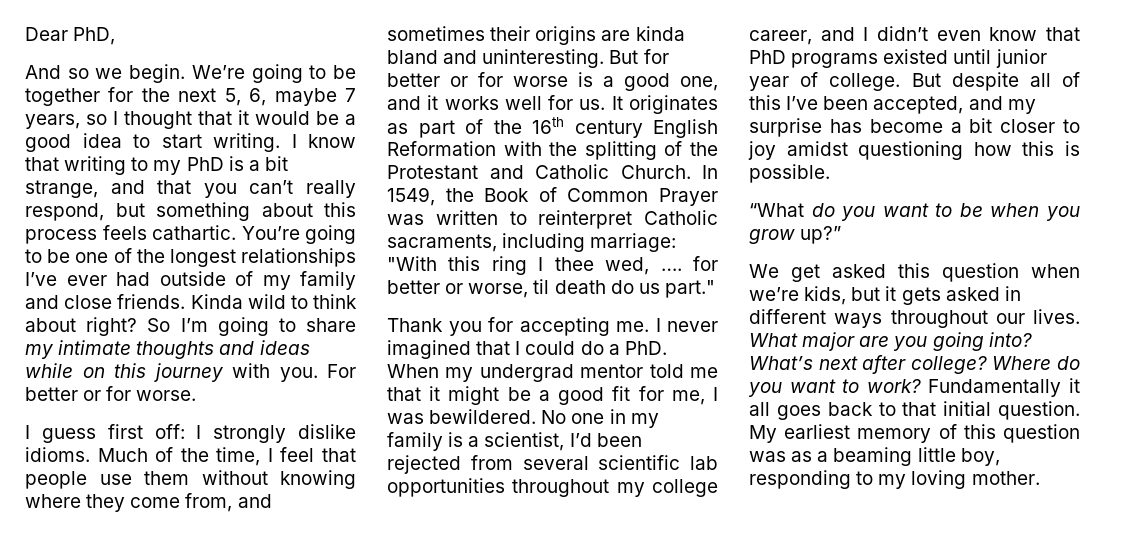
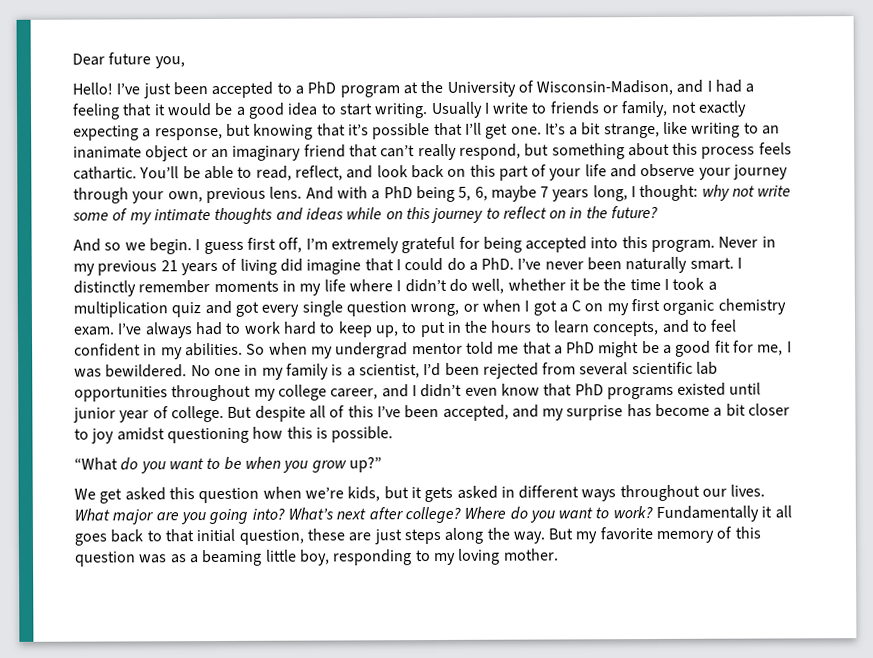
[73,27,116,45] [25,64,356,83] [25,87,356,106] [25,111,192,129] PhD, // And so we begin. We’re going to be together for the next 5, 6, maybe 7 years, so I thought -> [108,52,185,69] [72,79,755,99] [72,103,120,120] future you, // Hello! I’ve just been accepted to a PhD program at the University of Wisconsin-Madison, and I had a feeling
[291,134,356,148] [25,156,288,175] [25,180,237,198] I know that writing to my PhD is a bit strange, and that you -> [430,100,748,119] [73,121,781,141] [73,144,378,162] Usually I write to friends or family, not exactly expecting a response, but knowing that it’s possible that I’ll get one. It’s a bit strange, like writing to an inanimate object or an imaginary friend that
[241,225,356,244] [25,248,357,267] [25,271,356,290] [25,294,357,309] [25,317,356,336] You’re going to be one of the longest relationships I’ve ever had outside of my family and close friends. Kinda wild to think about right? So I’m going to share -> [139,163,789,181] [73,184,792,204] [72,208,129,221] You’ll be able to read, reflect, and look back on this part of your life and observe your journey through your own, previous lens. And with a PhD being 5, 6, maybe 7 years long, I thought: why not write some of
[232,363,356,382] [25,386,197,401] [25,424,356,443] [25,447,356,466] [25,470,356,489] [25,493,272,512] [387,26,685,45] [387,49,669,68] [387,72,718,91] [387,95,718,114] [387,117,718,138] [387,141,718,160] [387,164,718,179] [387,187,718,206] [387,210,718,229] [387,233,677,252] [387,256,718,275] [387,279,715,298] [387,317,718,336] [387,340,471,359] with you. For better or for worse. // I guess first off: I strongly dislike idioms. Much of the time, I feel that people use them without knowing where they come from, and sometimes their origins are kinda bland and uninteresting. But for better or for worse is a good one, and it works well for us. It originates as part of the 16th century English Reformation with the splitting of the Protestant and Catholic Church. In 1549, the Book of Common Prayer was written to reinterpret Catholic sacraments, including marriage: "With this ring I thee wed, …. for better or worse, til death do us part." // Thank you for accepting me. I never imagined -> [485,205,659,219] [73,236,776,255] [73,258,362,276] to reflect on in the future? // And so we begin. I guess first off, I’m extremely grateful for being accepted into this program. Never in my previous 21 years of living did imagine
[387,364,439,378] When -> [517,256,743,274] [73,277,717,297] [73,298,786,318] [73,319,738,339] [74,342,308,360] I’ve never been naturally smart. I distinctly remember moments in my life where I didn’t do well, whether it be the time I took a multiplication quiz and got every single question wrong, or when I got a C on my first organic chemistry exam. I’ve always had to work hard to keep up, to put in the hours to learn concepts, and to feel confident in my abilities. So when
[429,386,441,401] it -> [553,341,596,355] a PhD
[998,401,1080,420] [749,424,851,443] question. My earliest -> [238,527,653,545] question, these are just steps along the way. But my favorite

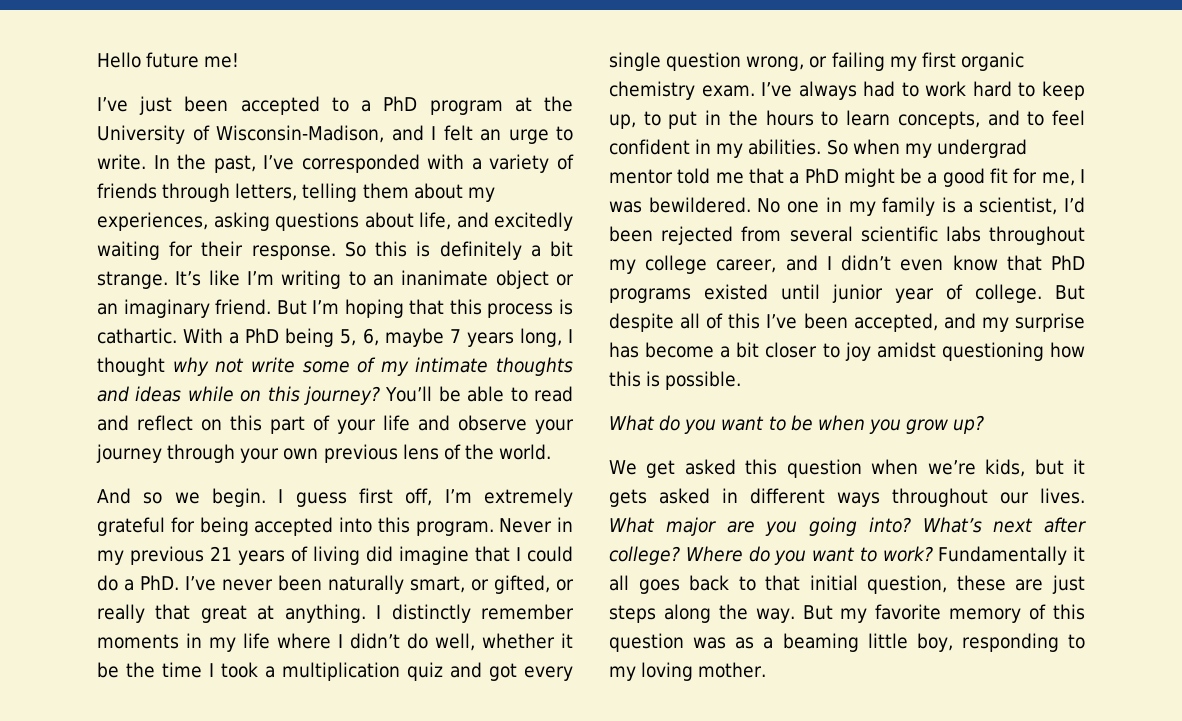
[72,52,185,69] [72,82,113,95] Dear future you, // Hello! -> [97,52,240,68] Hello future me! //
[715,79,755,93] [72,100,748,120] [73,121,689,141] had a feeling that it would be a good idea to start writing. Usually I write to friends or family, not exactly expecting a response, but knowing that it’s possible that I’ll get one. It’s a bit strange, like -> [443,125,573,144] [97,154,574,173] [97,183,495,202] [97,212,573,231] [97,241,573,260] [97,270,274,289] felt an urge to write. In the past, I’ve corresponded with a variety of friends through letters, telling them about my experiences, asking questions about life, and excitedly waiting for their response. So this is definitely a bit strange. It’s like I’m
[303,142,792,161] [73,163,789,181] [73,186,368,204] friend that can’t really respond, but something about this process feels cathartic. You’ll be able to read, reflect, and look back on this part of your life and observe your journey through your own, previous lens. And with -> [215,299,573,318] [97,328,224,344] friend. But I’m hoping that this process is cathartic. With
[639,184,699,202] thought: -> [97,357,165,376] thought
[431,205,659,224] journey to reflect on in the future? -> [304,386,573,405] [97,415,574,434] [96,444,552,463] journey? You’ll be able to read and reflect on this part of your life and observe your journey through your own previous lens of the world.
[689,257,734,270] smart. -> [410,575,574,594] [97,604,366,623] smart, or gifted, or really that great at anything.
[481,299,604,316] when I got a C on -> [831,52,885,71] failing
[696,361,719,375] [74,386,168,402] lab opportunities -> [945,226,981,242] labs
[74,457,118,471] “What -> [609,415,655,431] What
[348,456,382,473] up?” -> [953,415,985,434] up?

